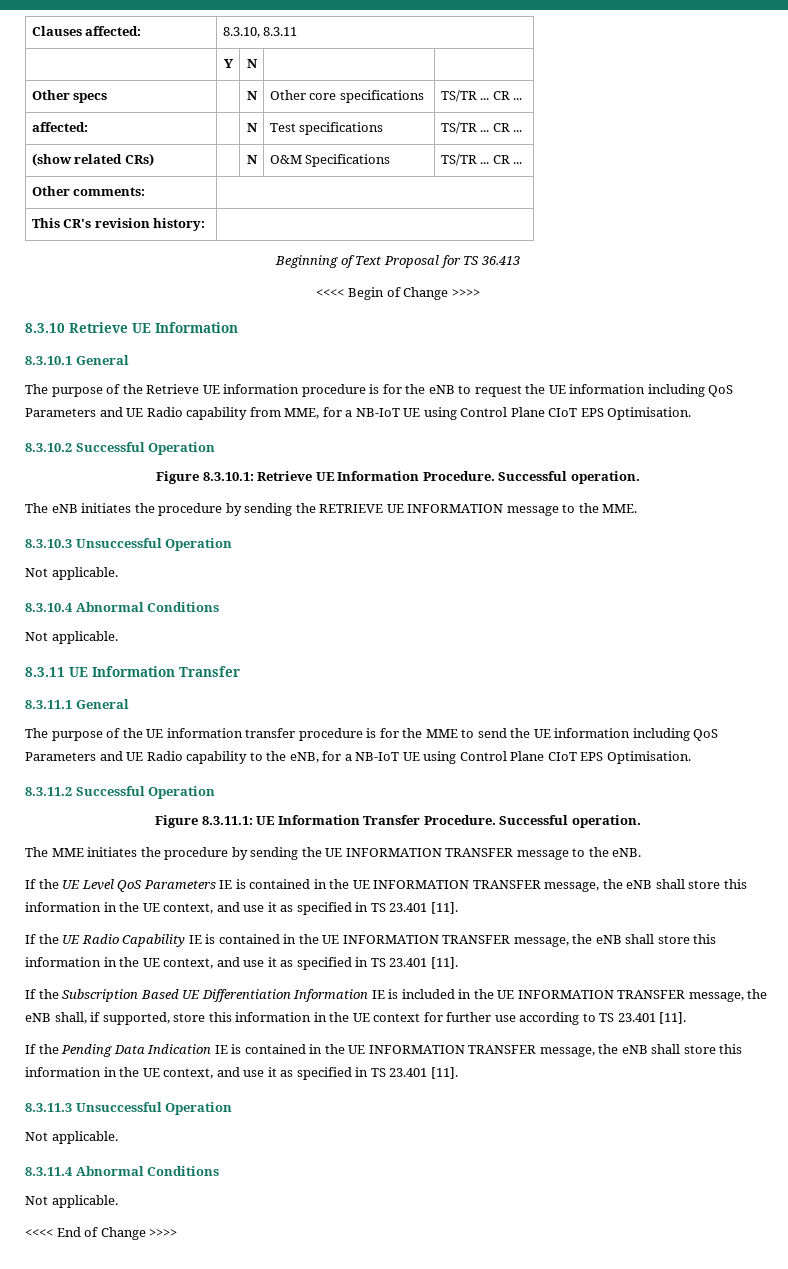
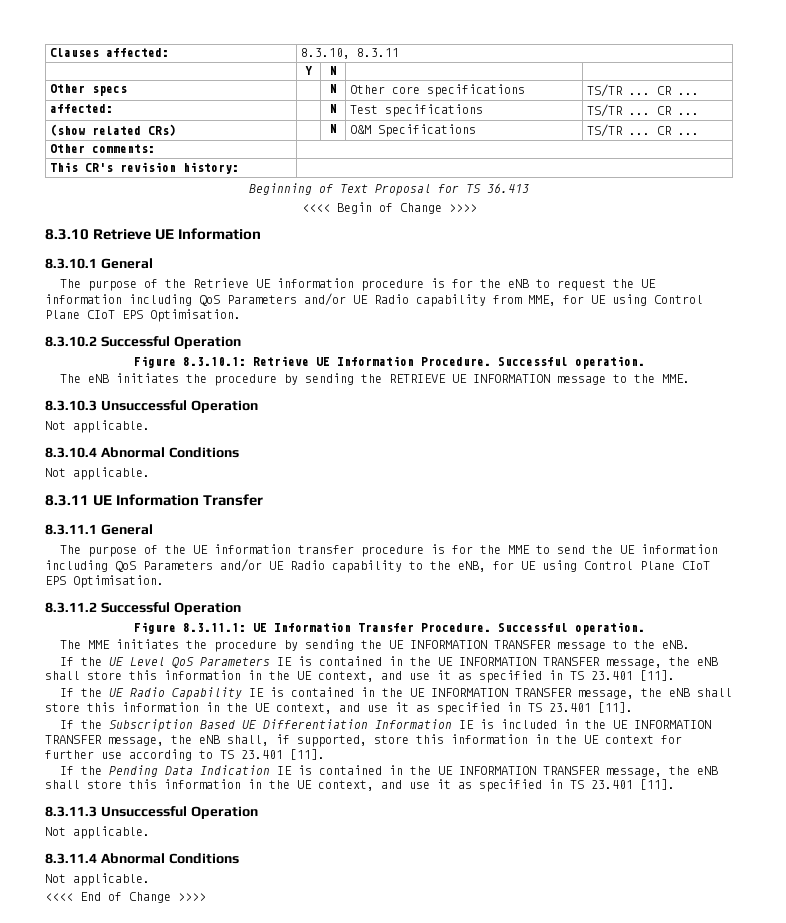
[99,407,123,417] and -> [304,293,346,306] and/or
[345,408,400,417] a NB-IoT -> (584, 299) none
[99,751,123,761] and -> [220,559,262,572] and/or
[344,752,400,761] a NB-IoT -> (514, 565) none

